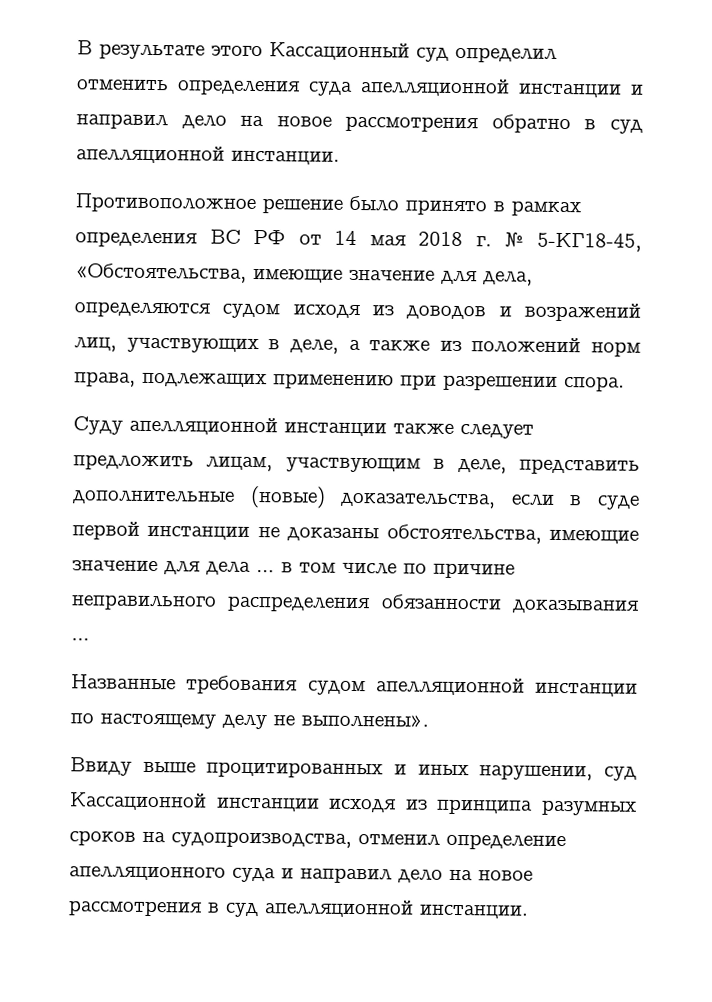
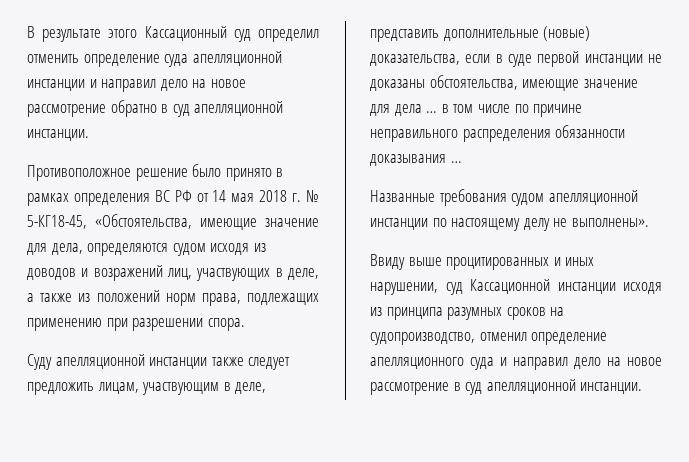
[177,79,300,96] определения -> [83,54,160,67] определение
[345,115,479,133] рассмотрения -> [27,104,106,117] рассмотрение
[171,831,352,848] судопроизводства, -> [370,332,475,345] судопроизводство,
[68,900,202,917] рассмотрения -> [370,382,449,395] рассмотрение

